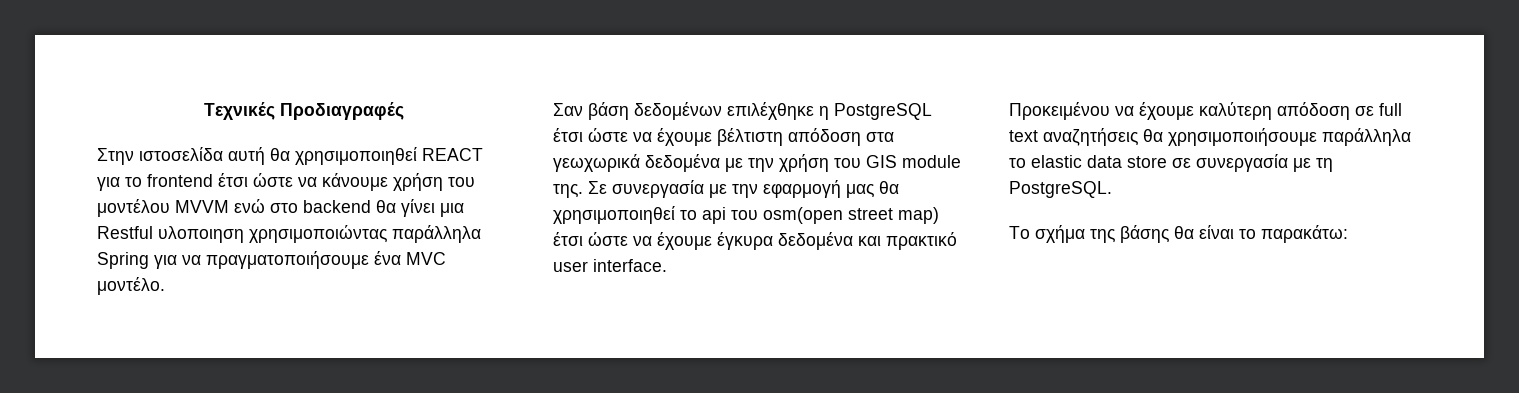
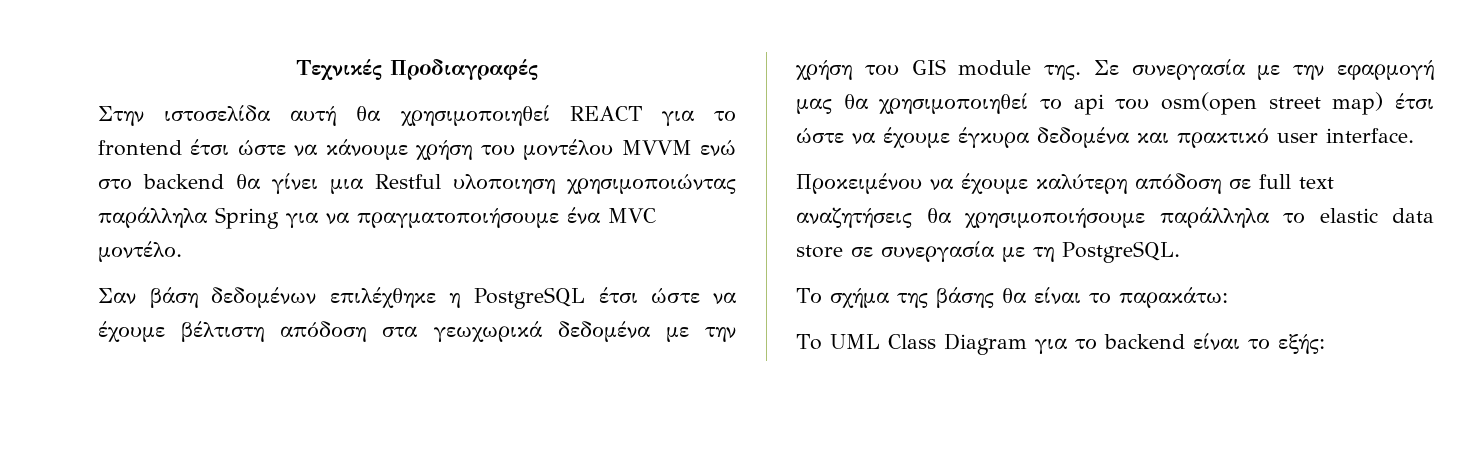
(1348, 234) none -> [796,333,1325,355] // To UML Class Diagram για το backend είναι το εξής:

